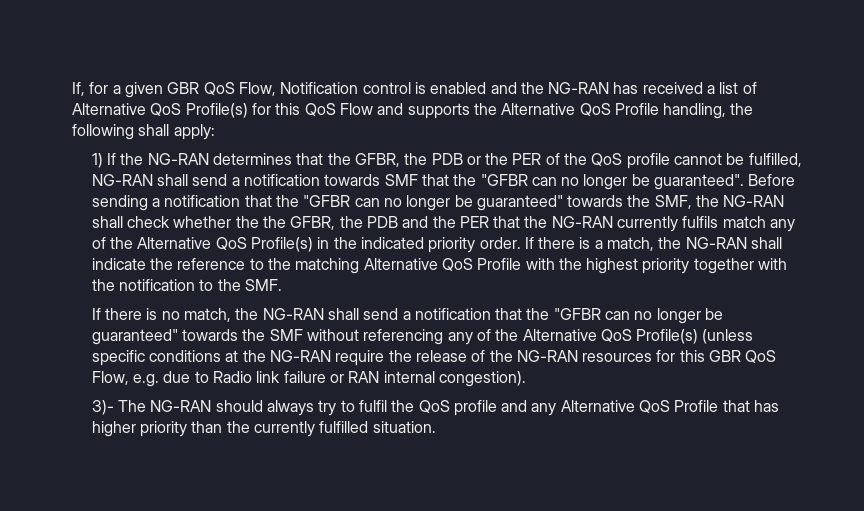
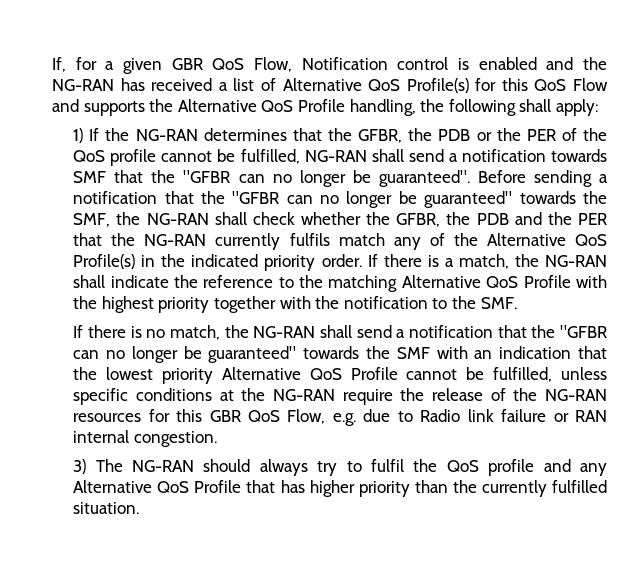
[262,216,286,228] the -> (391, 218) none
[306,329,754,345] without referencing any of the Alternative QoS Profile(s) (unless -> [436,346,607,359] [73,367,607,384] with an indication that the lowest priority Alternative QoS Profile cannot be fulfilled, unless
[438,371,526,387] [91,400,114,415] congestion). // 3)- -> [133,431,217,447] [73,459,87,474] congestion. // 3)

